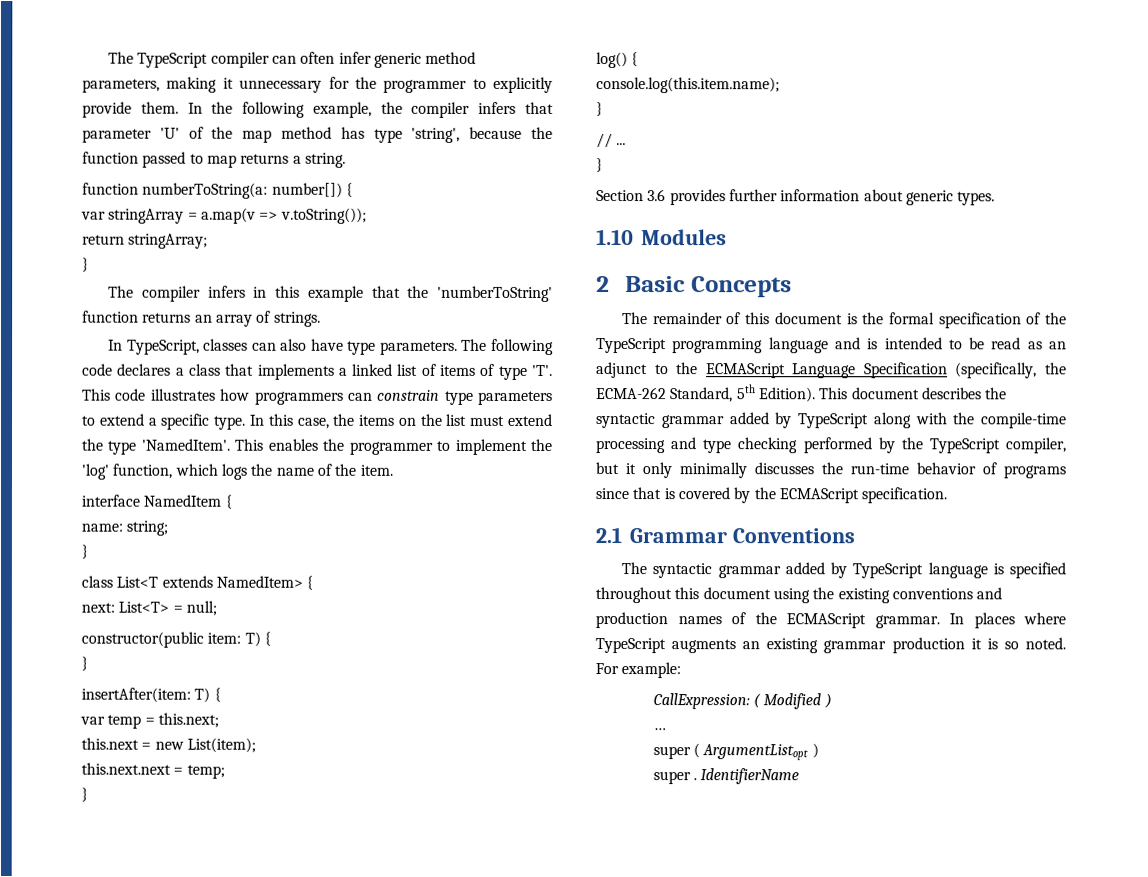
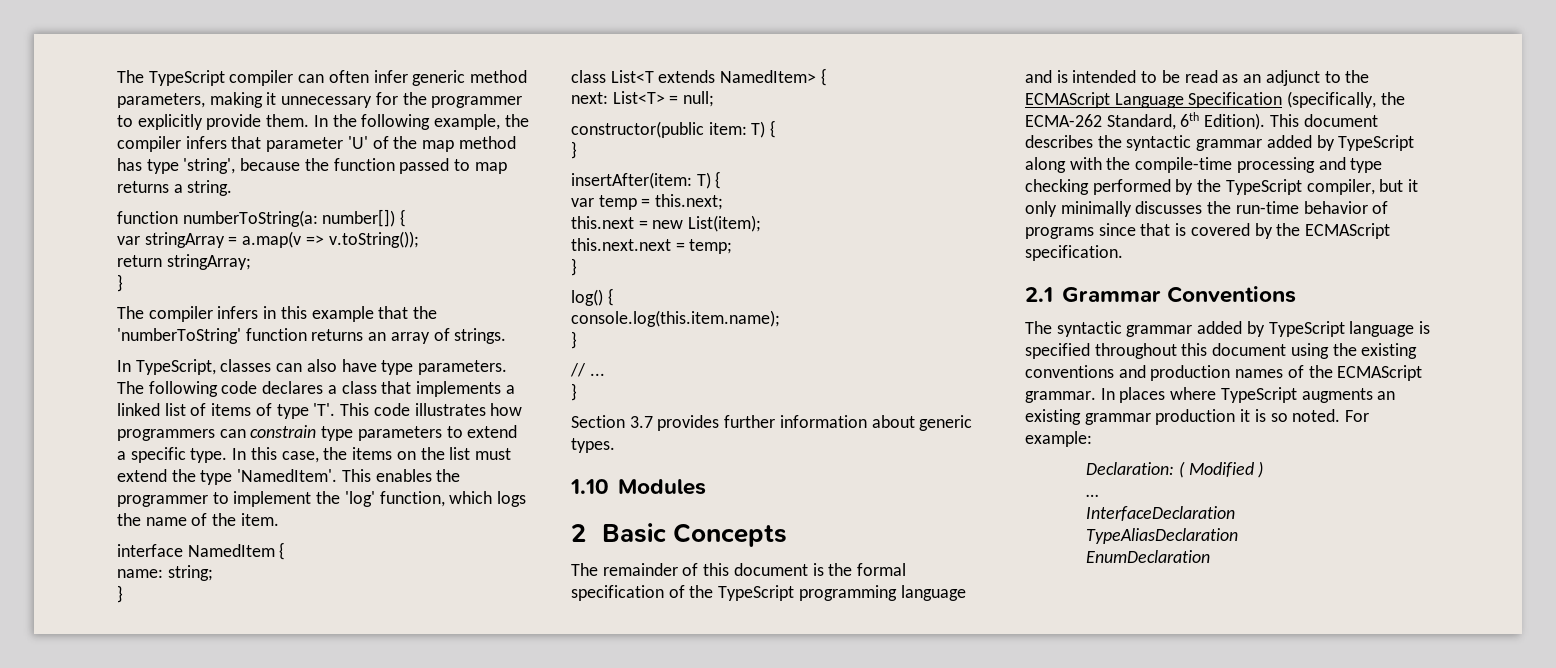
[647,189,667,202] 3.6 -> [629,416,653,428] 3.7
[736,384,756,400] 5th -> [1180,112,1200,127] 6th
[652,693,750,710] CallExpression: -> [1086,462,1175,475] Declaration:
[652,743,819,761] [652,768,800,785] super ( ArgumentListopt ) // super . IdentifierName -> [1086,506,1236,521] [1086,528,1239,544] [1086,550,1211,563] InterfaceDeclaration // TypeAliasDeclaration // EnumDeclaration

